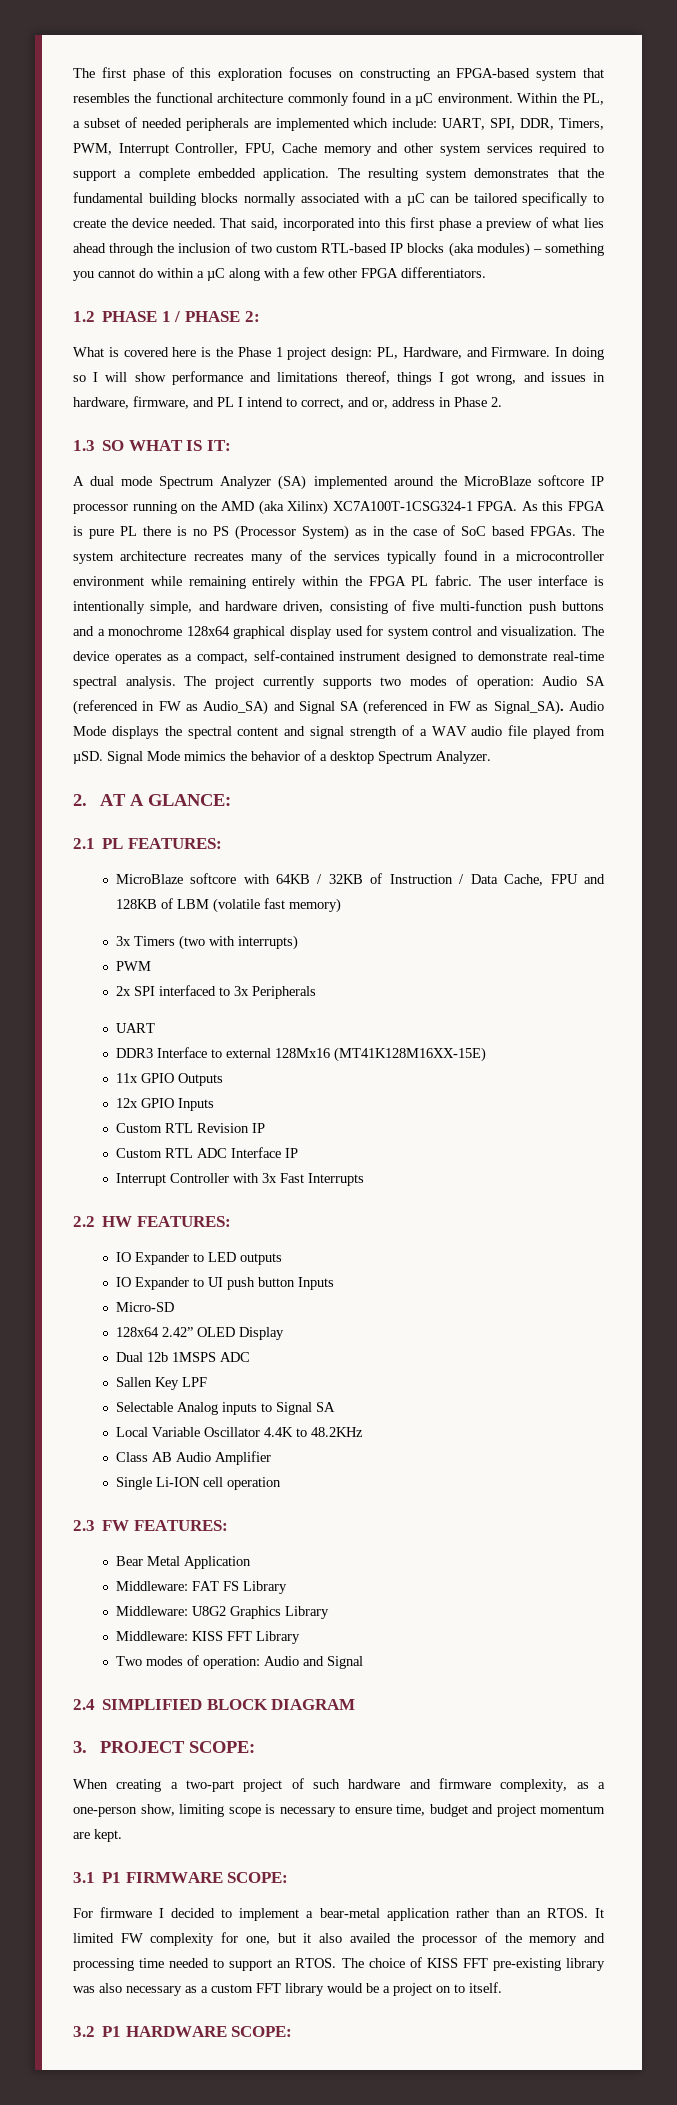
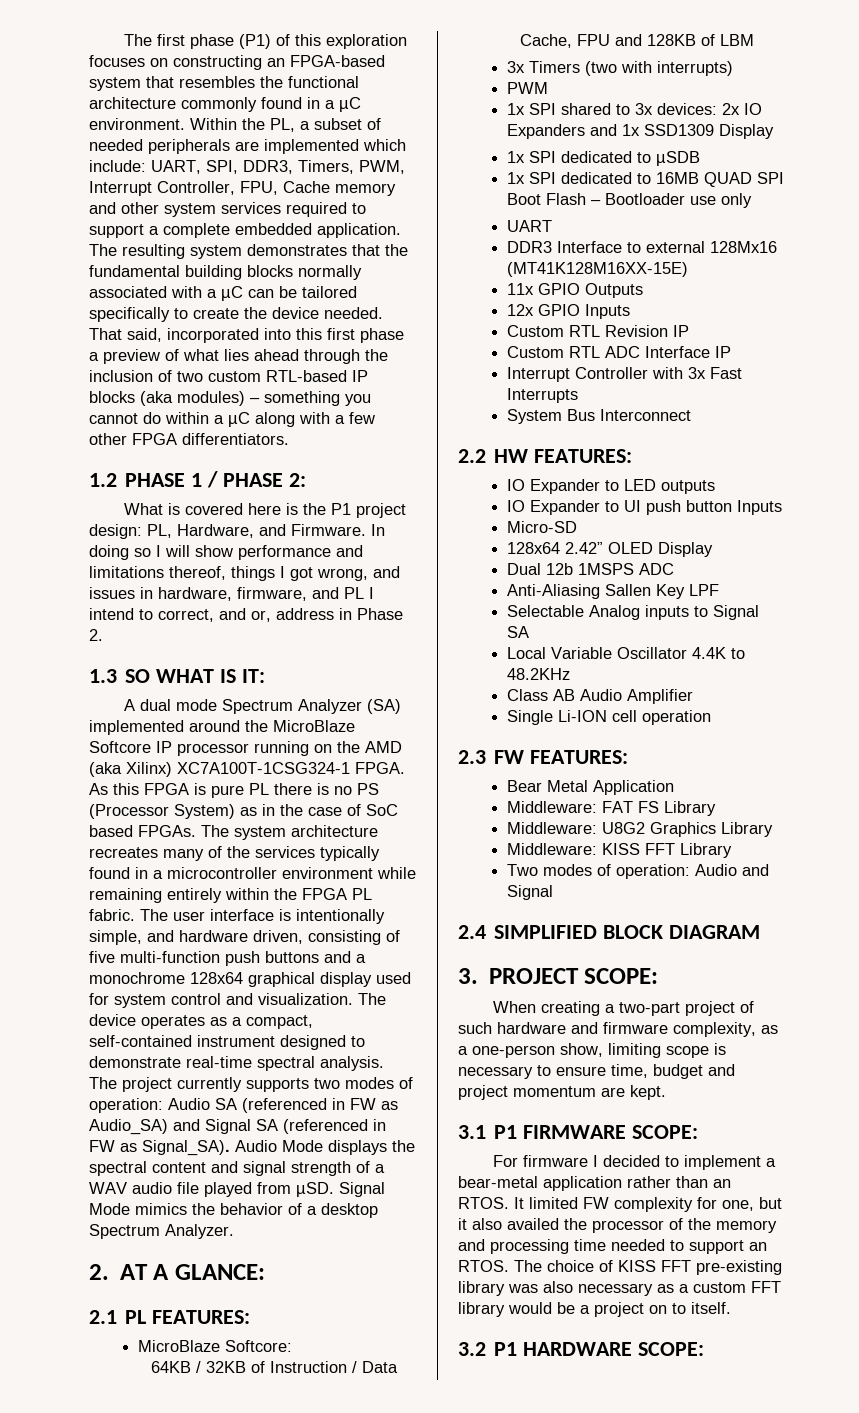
(165, 74) none -> [238,34,271,49] (P1)
[520,118,555,130] DDR, -> [243,160,293,174] DDR3,
[237,347,283,357] Phase 1 -> [330,503,351,515] P1
[537,475,584,486] softcore -> [89,741,151,753] Softcore
[190,873,270,884] softcore with -> [224,1340,292,1352] Softcore: //
[212,898,341,913] (volatile fast memory) -> (754, 40) none
[115,985,316,999] 2x SPI interfaced to 3x Peripherals -> [506,103,762,115] [506,124,774,139] [506,151,700,166] [506,172,784,187] [506,193,752,208] 1x SPI shared to 3x devices: 2x IO Expanders and 1x SSD1309 Display // 1x SPI dedicated to µSDB // 1x SPI dedicated to 16MB QUAD SPI Boot Flash – Bootloader use only
(364, 1179) none -> [506,409,691,424] // System Bus Interconnect
(250, 1357) none -> [506,584,600,599] Anti-Aliasing

